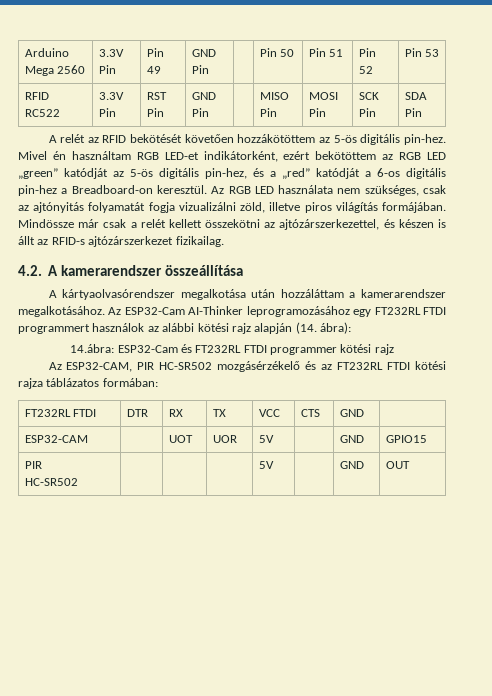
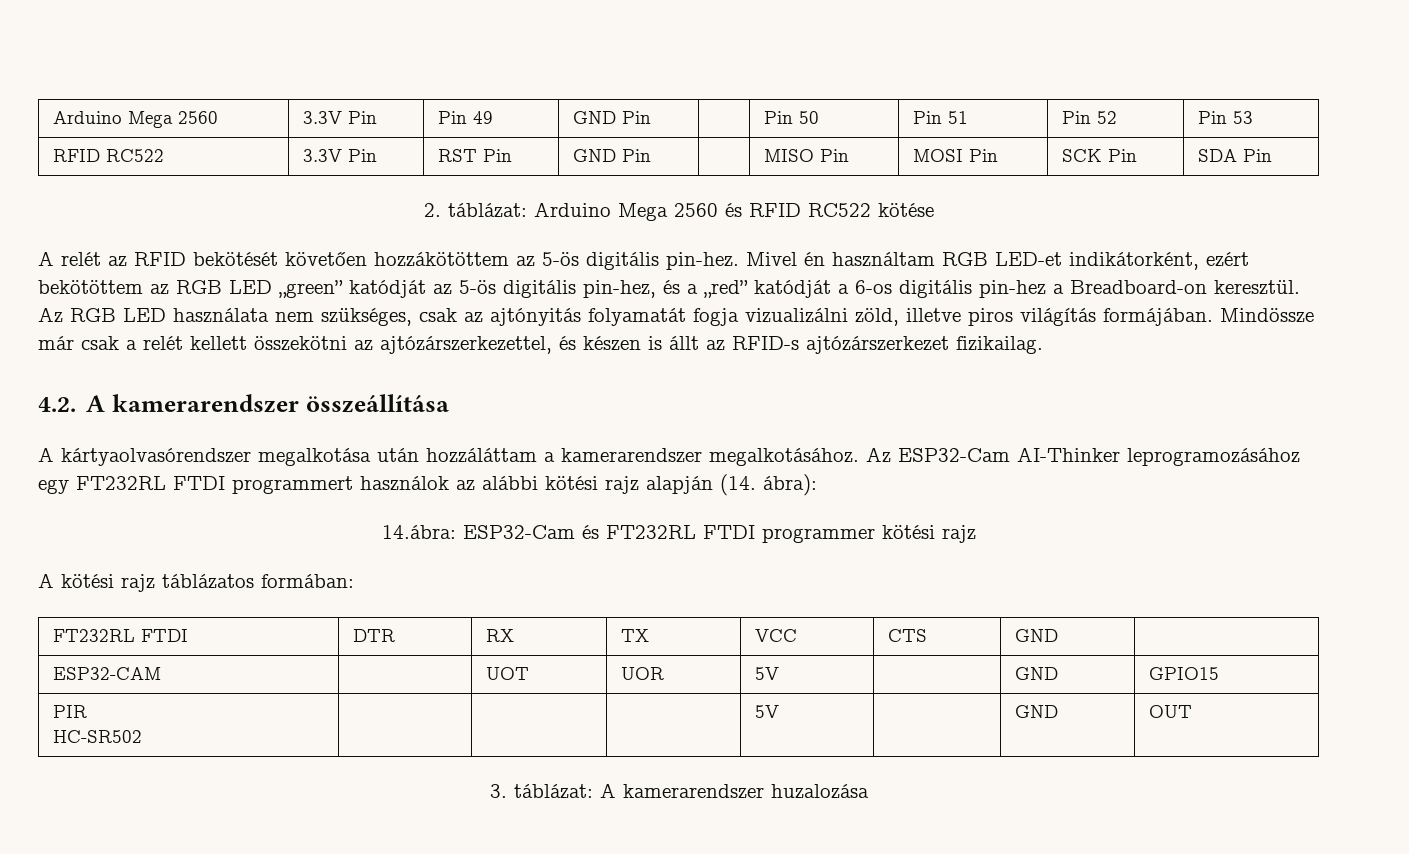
(422, 112) none -> [423,202,934,221] // 2. táblázat: Arduino Mega 2560 és RFID RC522 kötése
[48,361,447,372] [18,378,43,389] Az ESP32-CAM, PIR HC-SR502 mozgásérzékelő és az FT232RL FTDI kötési rajza -> [38,573,155,592] A kötési rajz
(410, 465) none -> [489,783,869,799] // 3. táblázat: A kamerarendszer huzalozása

